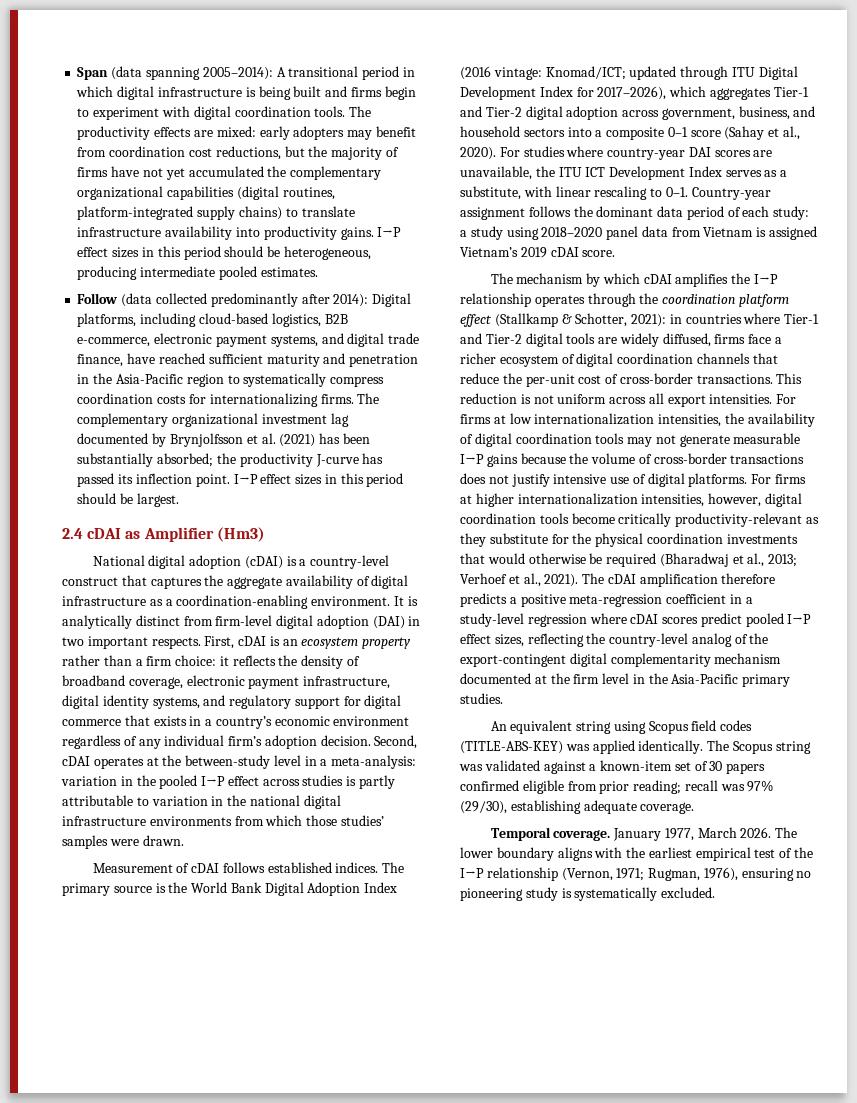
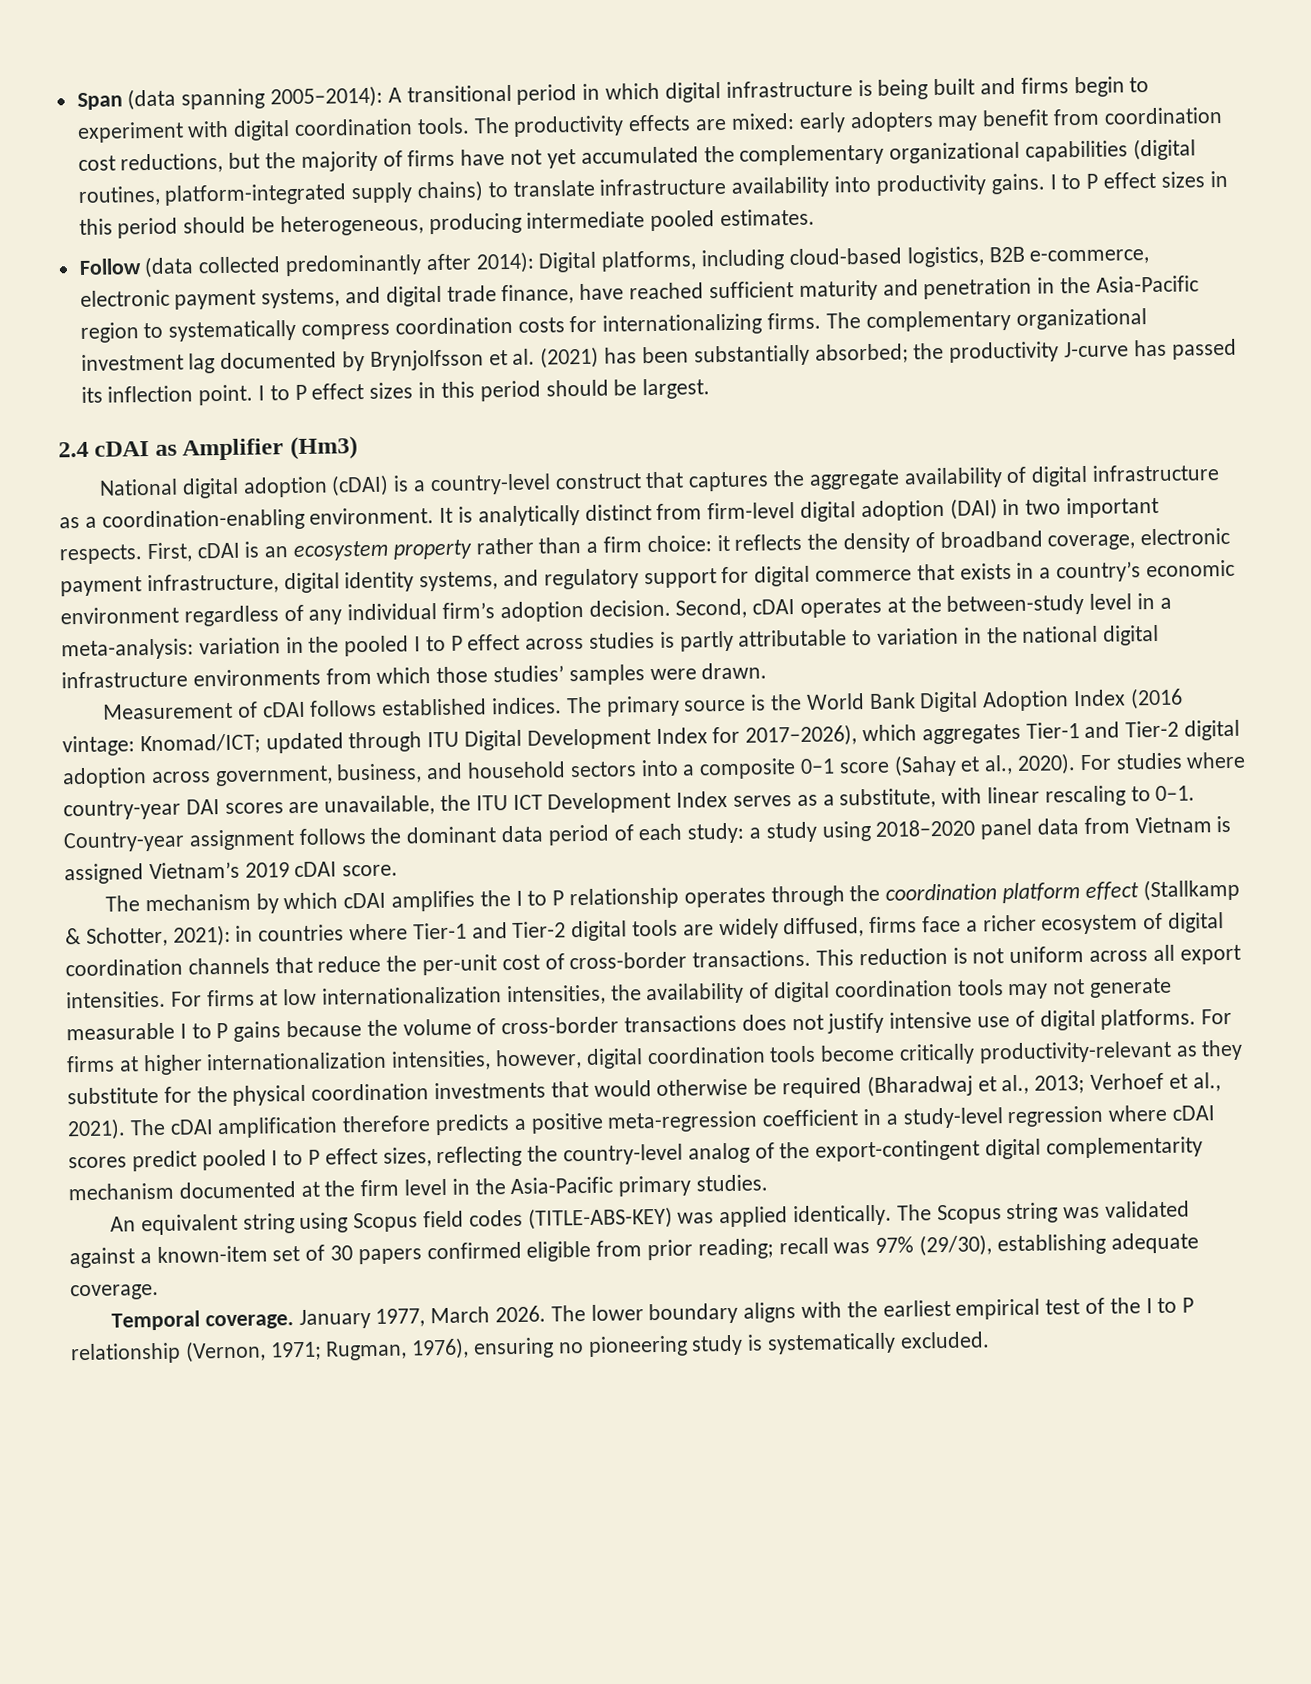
[377,227,402,237] I→P -> [1049,173,1099,190] I to P
[233,474,258,484] I→P -> [258,384,307,401] I to P
[201,776,226,786] I→P -> [414,635,463,652] I to P
[754,274,779,284] I→P -> [515,890,565,906] I to P
[460,454,484,464] I→P -> [179,1022,229,1039] I to P
[787,614,812,624] I→P -> [271,1149,321,1166] I to P
[460,868,484,878] I→P -> [1145,1297,1195,1314] I to P

